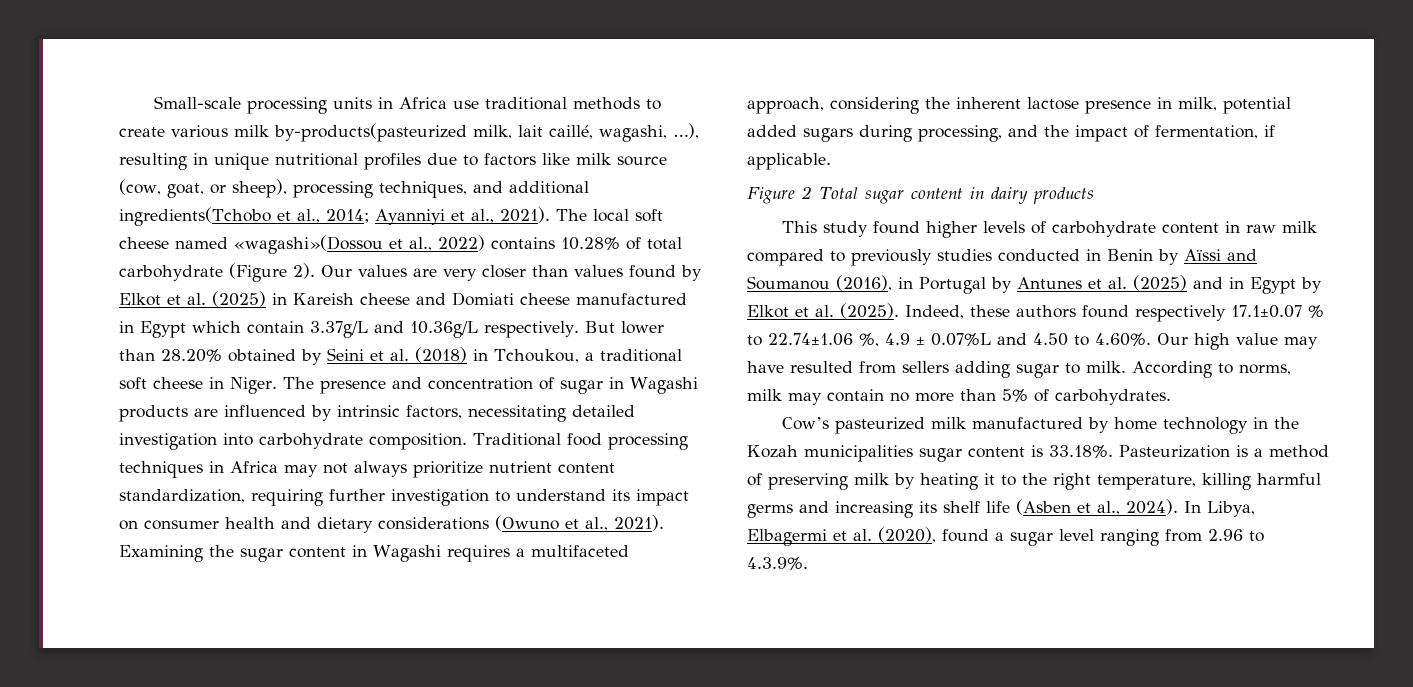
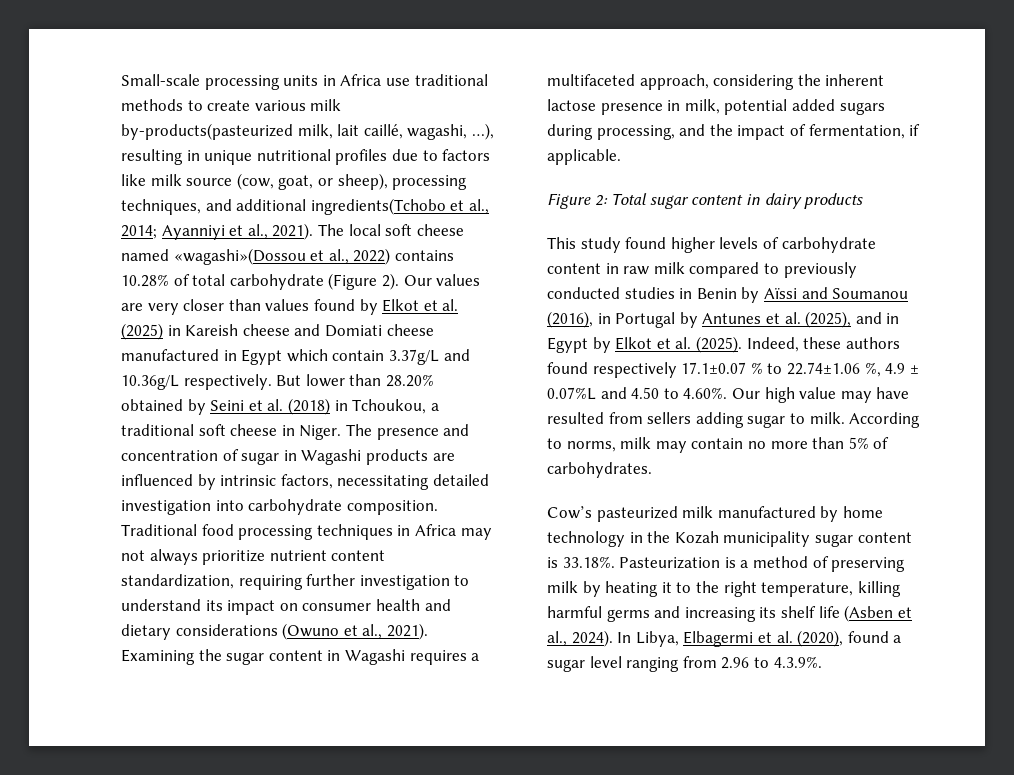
[801,186,812,199] 2 -> [594,194,608,206] 2:
[937,249,1080,262] studies conducted -> [547,287,675,299] conducted studies
[1133,275,1187,291] (2025) -> [805,311,852,328] (2025),
[804,445,913,462] municipalities -> [723,531,811,547] municipality

